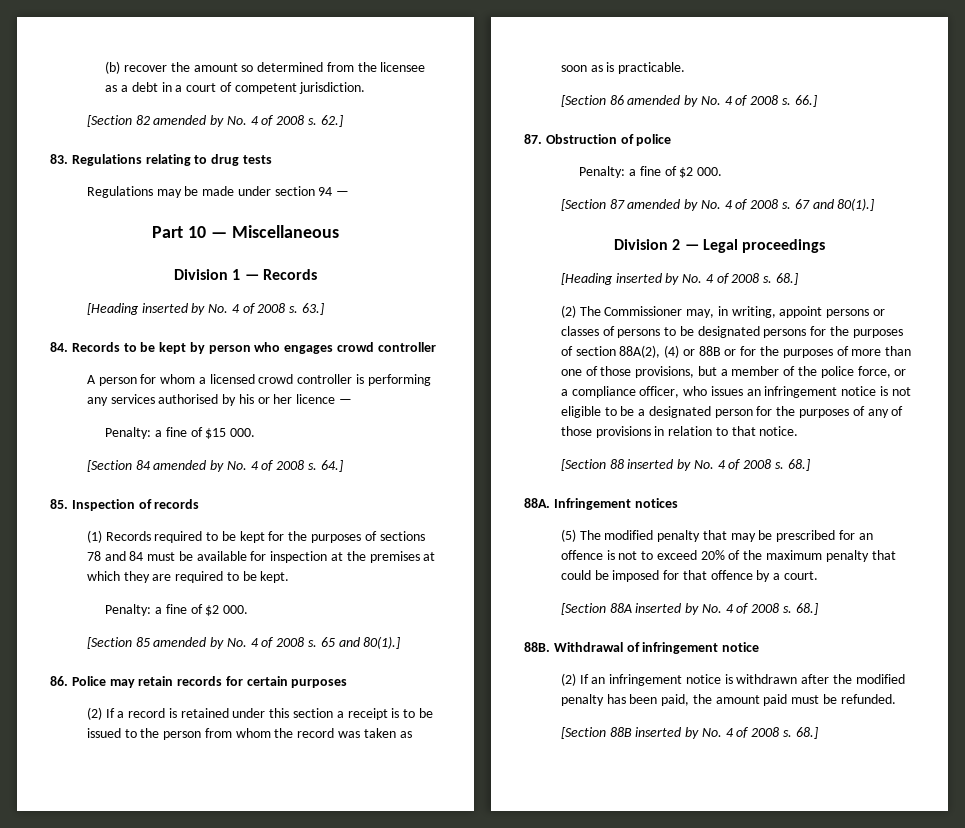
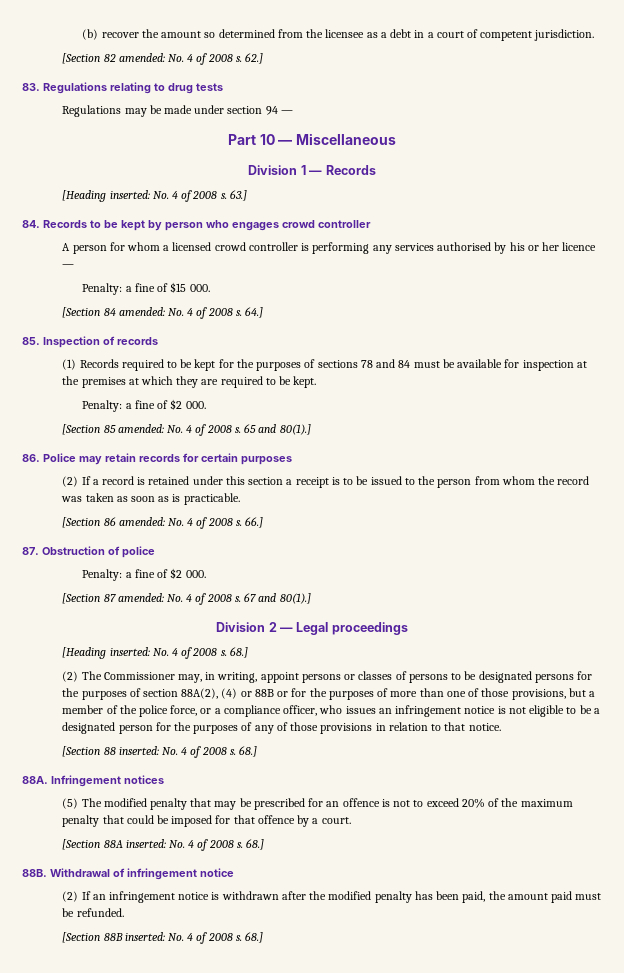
[153,115,225,127] amended by -> [118,53,165,62] amended:
[141,303,206,315] inserted by -> [109,190,150,199] inserted:
[153,460,225,472] amended by -> [118,307,165,316] amended:
[153,637,225,649] amended by -> [117,424,164,433] amended:
[627,95,699,107] amended by -> [118,517,165,526] amended:
[627,199,699,211] amended by -> [117,593,164,602] amended:
[615,273,680,285] inserted by -> [109,647,150,656] inserted:
[627,459,692,471] inserted by -> [118,746,159,755] inserted:
[635,603,700,615] inserted by -> [125,839,166,848] inserted:
[635,727,700,739] inserted by -> [124,932,165,941] inserted:

